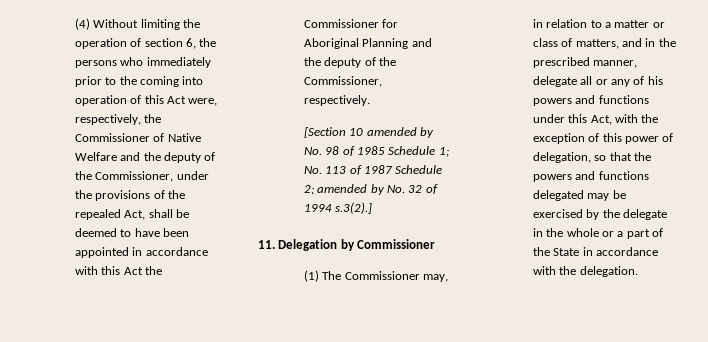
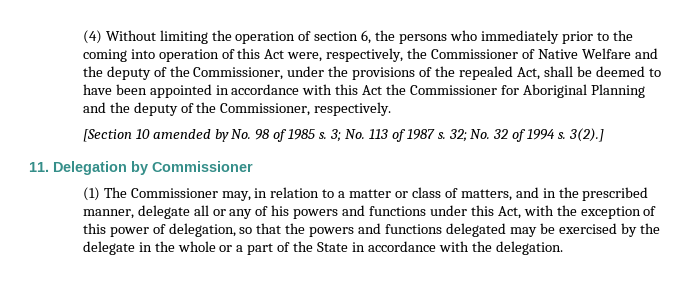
[388,146,449,157] Schedule 1; -> [319,129,342,142] s. 3;
[395,165,443,174] [303,184,385,195] Schedule 2; amended by -> [437,129,467,142] s. 32;
[335,202,373,214] s.3(2).] -> [558,128,605,142] s. 3(2).]

